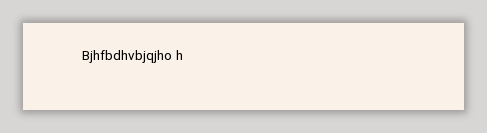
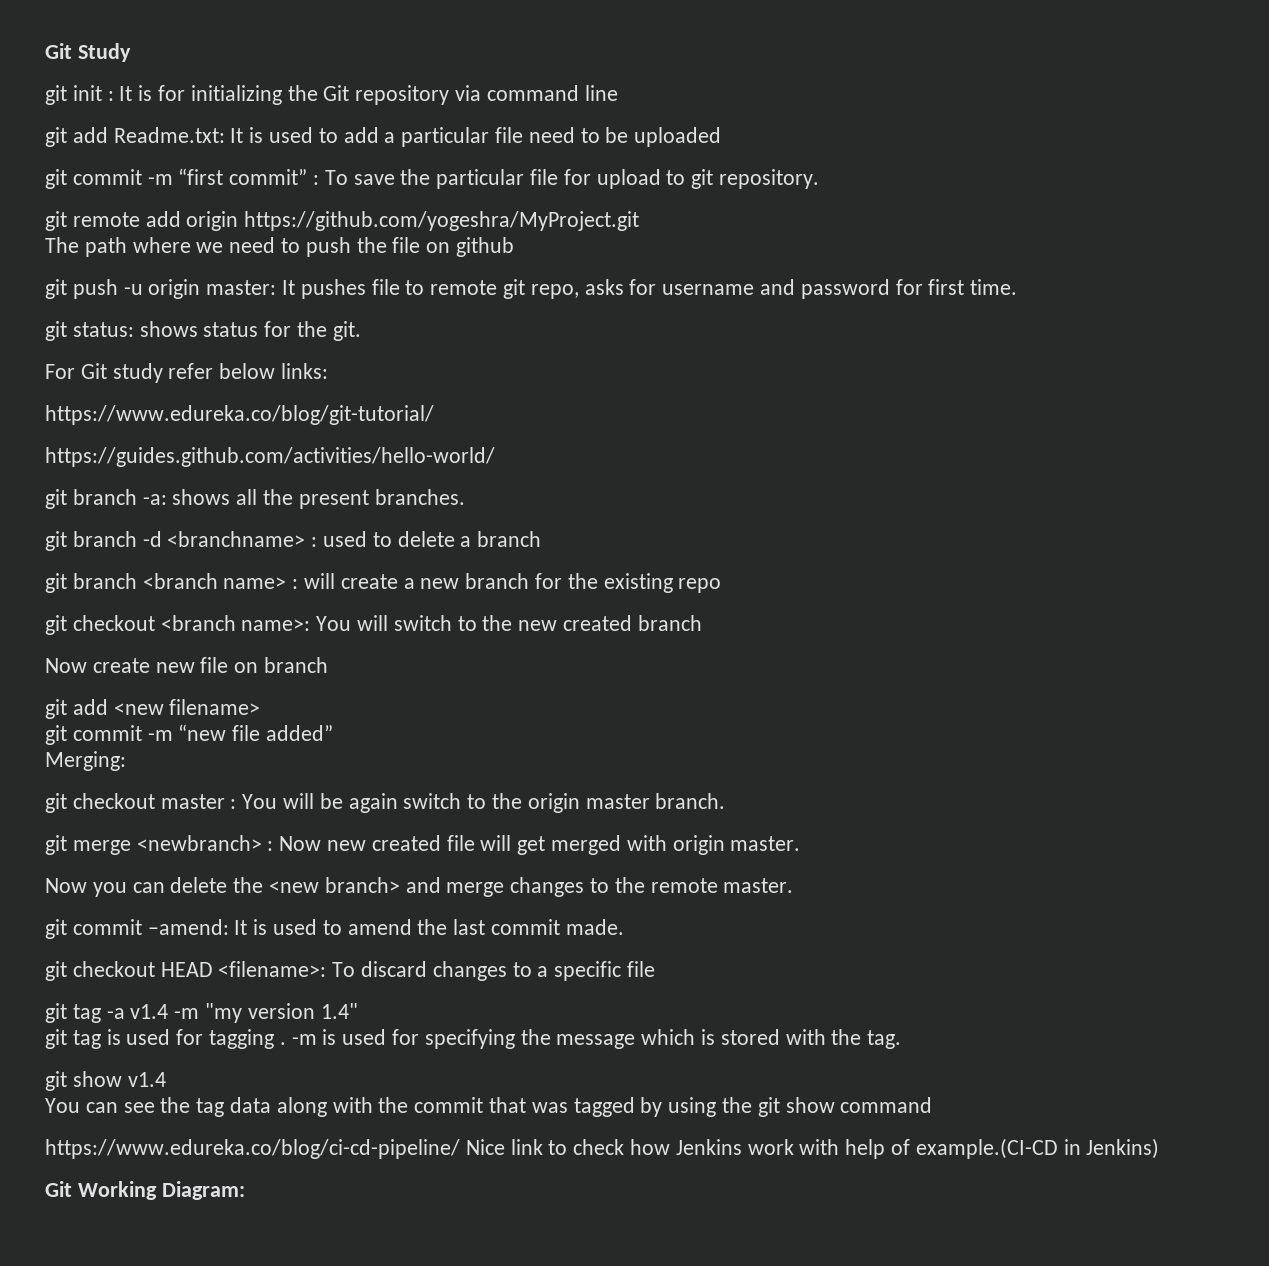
[82,50,183,63] Bjhfbdhvbjqjho h -> [45,43,131,62] [45,85,618,105] [45,127,722,147] [45,168,820,189] [45,211,640,231] [45,237,515,257] [45,279,1018,299] [45,321,361,341] [45,363,329,383] [45,405,434,425] [45,447,495,467] [45,489,465,509] [45,531,542,551] [45,573,722,593] [45,615,702,635] [45,657,329,673] [45,699,261,719] [45,724,334,745] [45,751,126,771] [45,793,726,813] [45,835,801,855] [45,877,794,897] [45,919,624,939] [45,961,656,981] [45,1003,358,1023] [45,1029,902,1049] [45,1071,166,1091] [45,1097,933,1117] [45,1138,1160,1159] [45,1181,245,1200] Git Study // git init : It is for initializing the Git repository via command line // git add Readme.txt: It is used to add a particular file need to be uploaded // git commit -m “first commit” : To save the particular file for upload to git repository. // git remote add origin https://github.com/yogeshra/MyProject.git // The path where we need to push the file on github // git push -u origin master: It pushes file to remote git repo, asks for username and password for first time. // git status: shows status for the git. // For Git study refer below links: // https://www.edureka.co/blog/git-tutorial/ // https://guides.github.com/activities/hello-world/ // git branch -a: shows all the present branches. // git branch -d <branchname> : used to delete a branch // git branch <branch name> : will create a new branch for the existing repo // git checkout <branch name>: You will switch to the new created branch // Now create new file on branch // git add <new filename> // git commit -m “new file added” // Merging: // git checkout master : You will be again switch to the origin master branch. // git merge <newbranch> : Now new created file will get merged with origin master. // Now you can delete the <new branch> and merge changes to the remote master. // git commit –amend: It is used to amend the last commit made. // git checkout HEAD <filename>: To discard changes to a specific file // git tag -a v1.4 -m "my version 1.4" // git tag is used for tagging . -m is used for specifying the message which is stored with the tag. // git show v1.4 // You can see the tag data along with the commit that was tagged by using the git show command // https://www.edureka.co/blog/ci-cd-pipeline/ Nice link to check how Jenkins work with help of example.(CI-CD in Jenkins) // Git Working Diagram:

